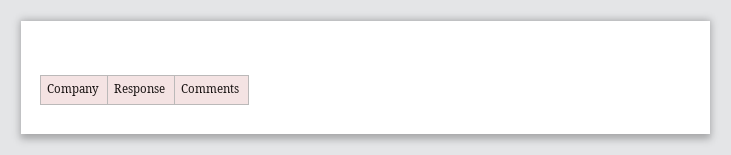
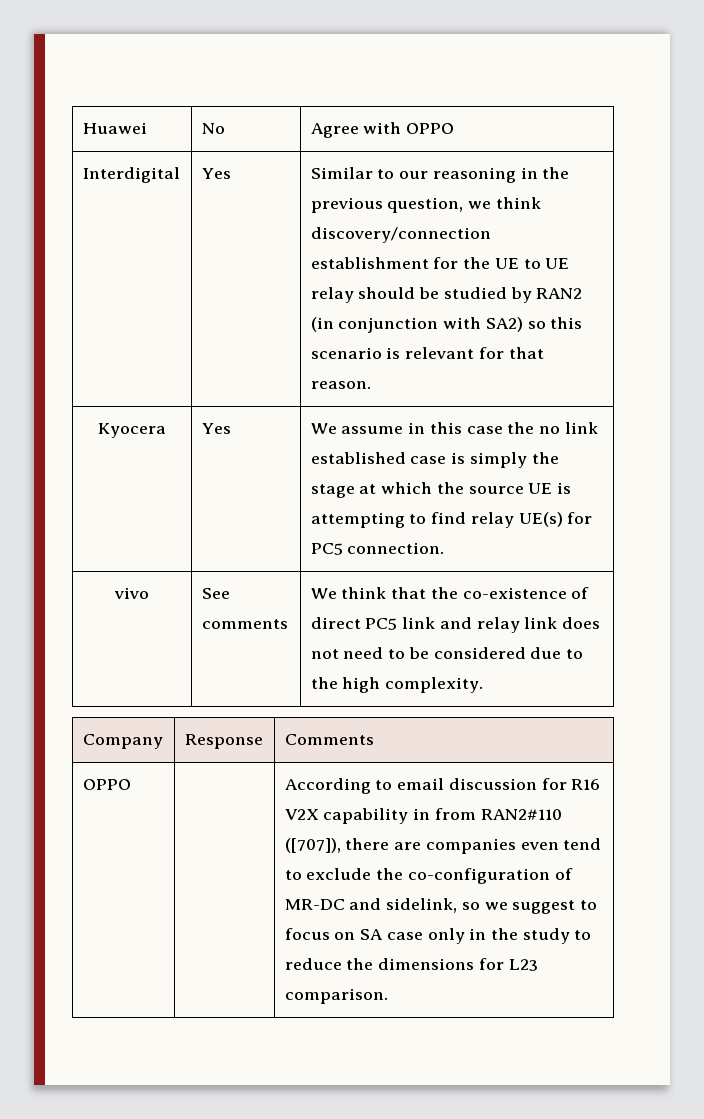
[47,84,100,96] [114,84,166,96] [181,84,240,93] Company | Response | Comments -> [82,122,147,134] [201,123,225,134] [310,122,455,138] [82,167,180,183] [201,168,231,179] [310,167,570,183] [310,197,541,213] [310,227,491,243] [310,257,570,269] [310,287,583,303] [310,317,583,333] [310,347,544,359] [310,381,371,389] [98,423,166,438] [201,423,231,434] [310,422,598,434] [310,452,559,468] [310,482,571,498] [310,512,593,528] [310,542,445,555] [114,587,149,599] [201,588,230,599] [201,619,288,629] [310,587,590,599] [310,617,600,633] [310,647,583,659] [310,677,484,693] [82,734,163,749] [184,734,263,749] [284,734,374,745] [82,779,131,790] [284,778,601,794] [284,808,562,824] [284,838,602,854] [284,868,573,884] [284,898,597,914] [284,928,592,944] [284,958,538,971] [284,988,388,1004] Huawei | No | Agree with OPPO // Interdigital | Yes | Similar to our reasoning in the previous question, we think discovery/connection establishment for the UE to UE relay should be studied by RAN2 (in conjunction with SA2) so this scenario is relevant for that reason. // Kyocera | Yes | We assume in this case the no link established case is simply the stage at which the source UE is attempting to find relay UE(s) for PC5 connection. // vivo | See comments | We think that the co-existence of direct PC5 link and relay link does not need to be considered due to the high complexity. // Company | Response | Comments // OPPO | | According to email discussion for R16 V2X capability in from RAN2#110 ([707]), there are companies even tend to exclude the co-configuration of MR-DC and sidelink, so we suggest to focus on SA case only in the study to reduce the dimensions for L23 comparison.

